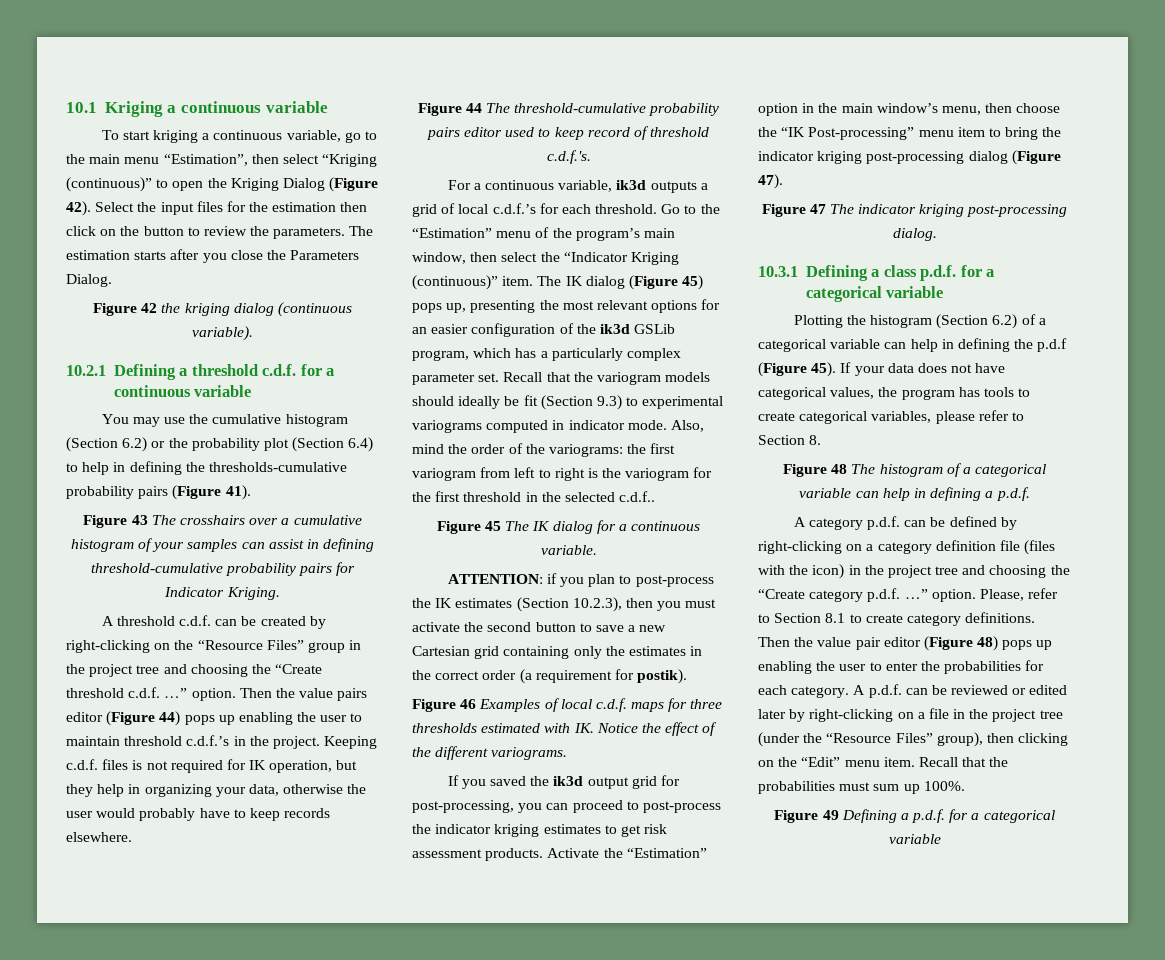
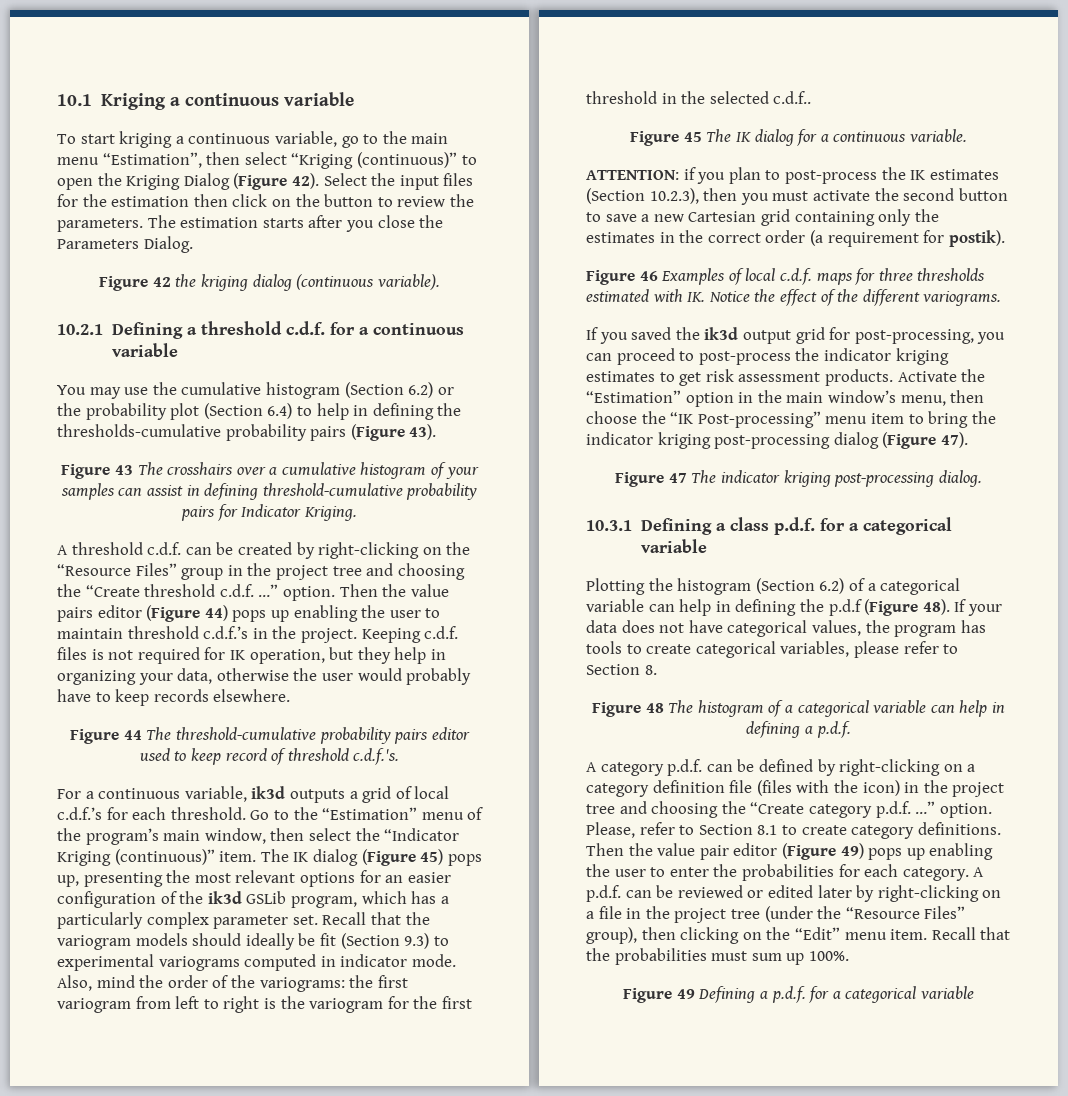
[225,485,251,500] 41). -> [409,424,437,440] 43).
[811,362,837,377] 45). -> [922,599,950,615] 48).
[977,636,999,651] 48) -> [840,843,864,859] 49)

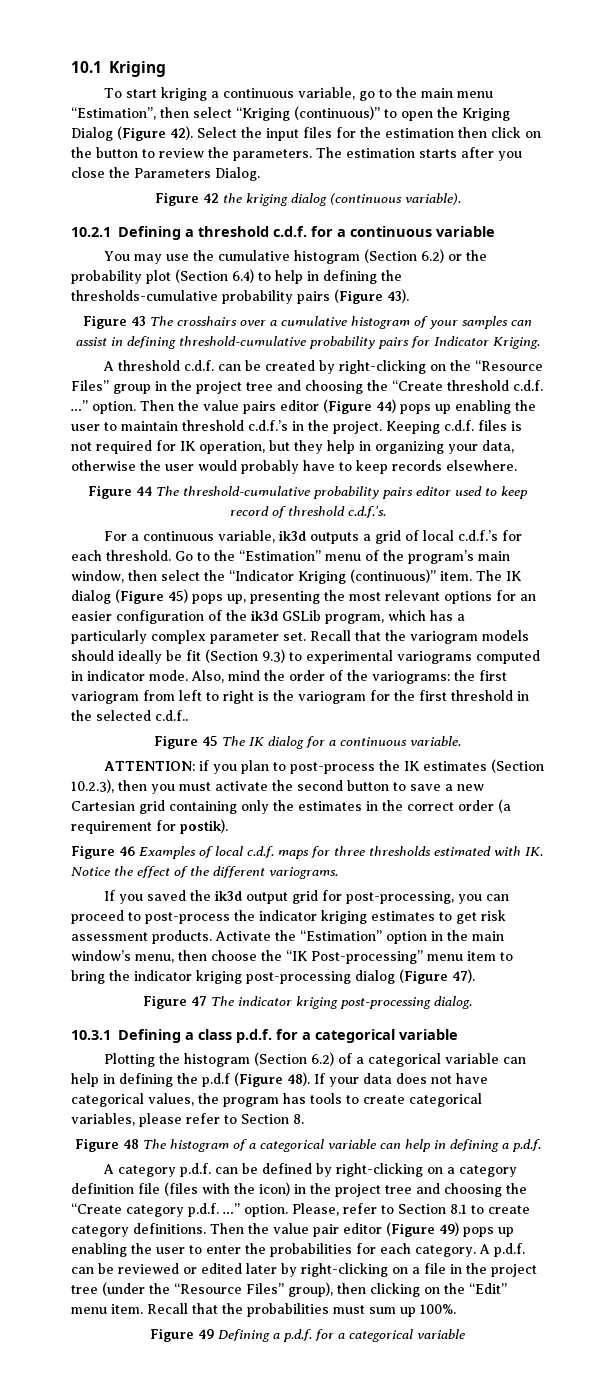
[169,92,354,106] a continuous variable -> (166, 69) none

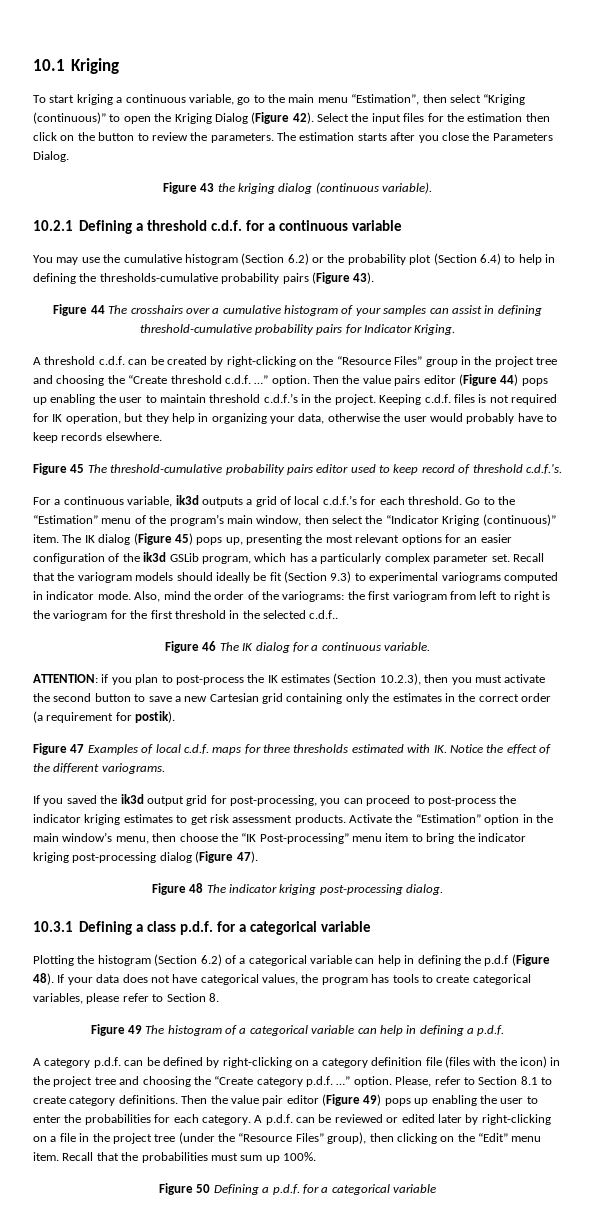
[202,193,219,203] 42 -> [200,183,215,192] 43
[131,316,146,326] 43 -> [90,305,105,314] 44
[136,486,152,496] 44 -> [70,464,85,473] 45
[202,736,218,746] 45 -> [202,641,217,651] 46
[119,846,135,856] 46 -> [70,744,85,753] 47
[191,996,207,1006] 47 -> [189,883,204,893] 48
[122,1139,139,1149] 48 -> [127,1025,142,1034] 49
[198,1329,214,1339] 49 -> [196,1184,211,1193] 50

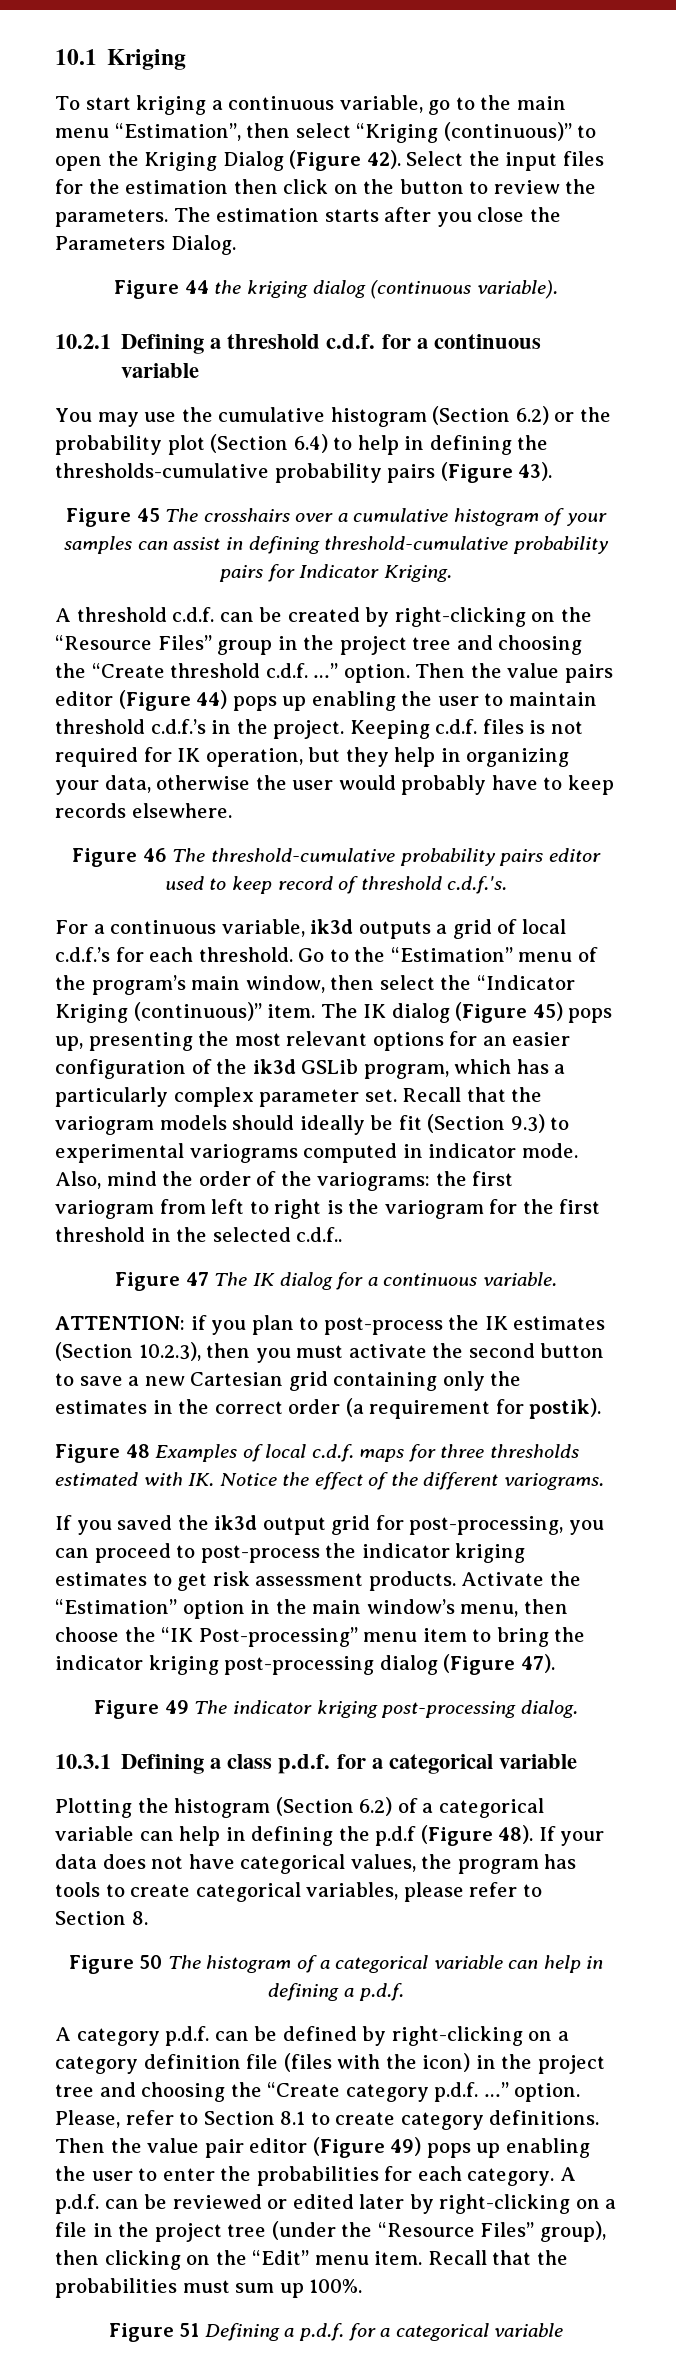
[200,183,215,192] 43 -> [184,280,209,294] 44
[90,305,105,314] 44 -> [136,508,160,522] 45
[70,464,85,473] 45 -> [142,848,167,862] 46
[202,641,217,651] 46 -> [185,1272,209,1286] 47
[70,744,85,753] 47 -> [125,1444,150,1458] 48
[189,883,204,893] 48 -> [164,1700,189,1714] 49
[127,1025,142,1034] 49 -> [139,1955,163,1969] 50
[196,1184,211,1193] 50 -> [179,2323,200,2337] 51

